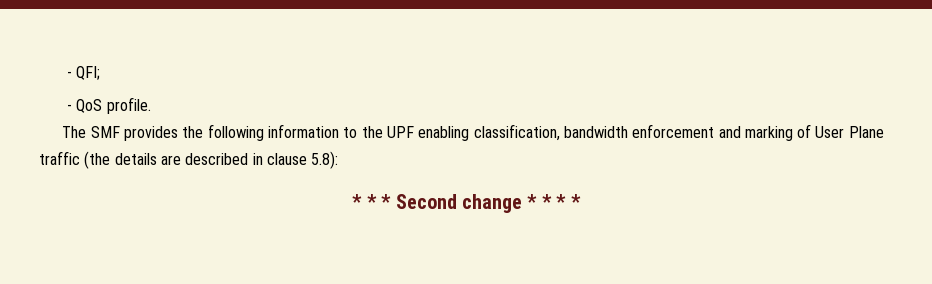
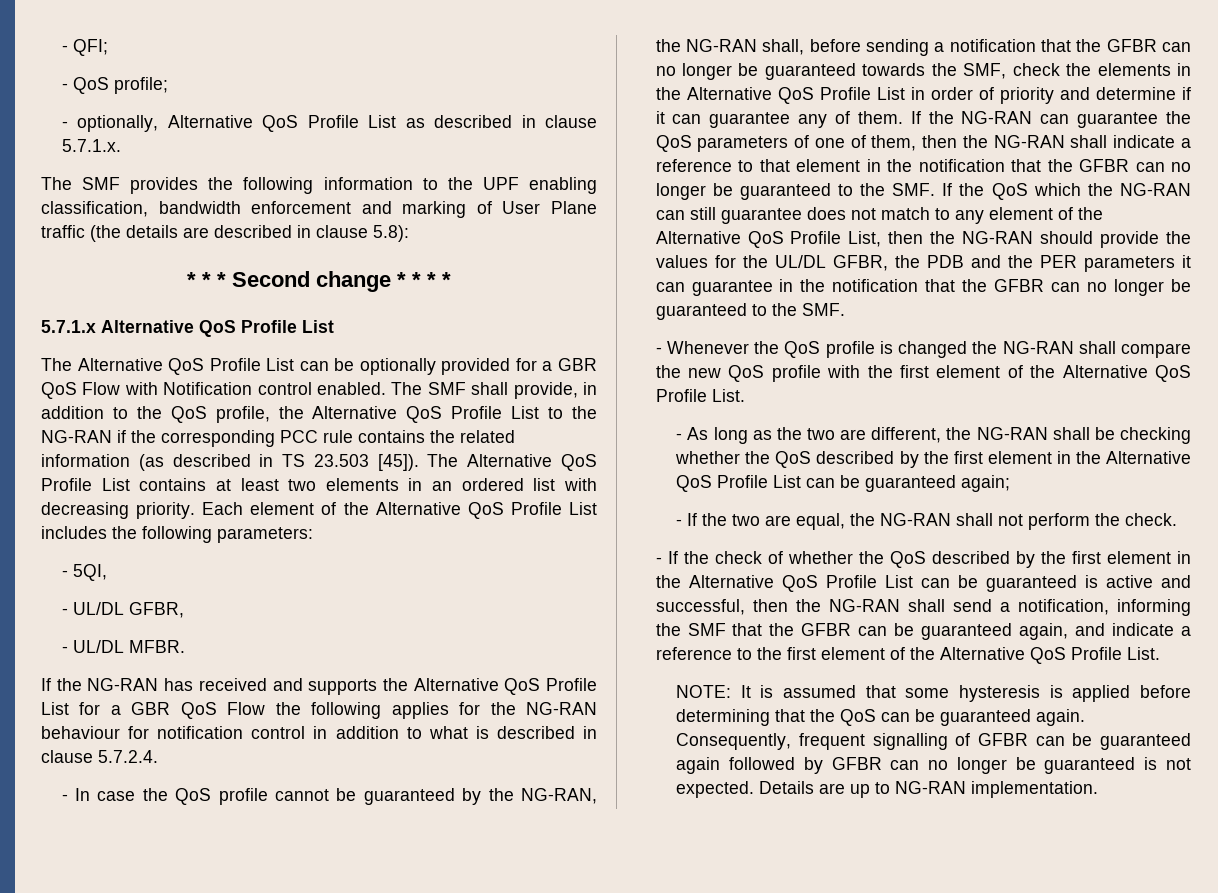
[106,97,151,114] profile. -> [113,77,168,94] [61,115,597,132] [61,139,121,152] profile; // - optionally, Alternative QoS Profile List as described in clause 5.7.1.x.
(581, 201) none -> [41,320,334,337] [41,358,597,375] [41,382,597,399] [41,406,598,423] [41,430,515,447] [41,454,597,471] [41,478,597,491] [41,502,597,519] [41,526,313,543] [61,564,107,581] [61,602,184,618] [61,640,185,653] [41,678,597,695] [41,702,597,719] [41,726,598,739] [41,750,158,763] [61,788,597,805] [655,39,1191,56] [655,63,1191,80] [655,87,1191,104] [655,111,1191,128] [655,135,1191,152] [655,159,1191,172] [655,183,1191,200] [655,207,1103,224] [655,231,1191,248] [655,255,1191,272] [655,279,1191,296] [655,303,845,320] [655,341,1191,358] [655,365,1191,382] [655,389,745,402] [676,427,1191,444] [675,451,1191,468] [676,475,1011,492] [676,513,1178,530] [655,551,1191,568] [655,575,1191,592] [655,599,1191,616] [655,623,1191,640] [655,647,1160,664] [676,685,1191,702] [676,709,1086,726] [676,733,1191,750] [676,757,1191,774] [676,781,1099,798] // 5.7.1.x Alternative QoS Profile List // The Alternative QoS Profile List can be optionally provided for a GBR QoS Flow with Notification control enabled. The SMF shall provide, in addition to the QoS profile, the Alternative QoS Profile List to the NG-RAN if the corresponding PCC rule contains the related information (as described in TS 23.503 [45]). The Alternative QoS Profile List contains at least two elements in an ordered list with decreasing priority. Each element of the Alternative QoS Profile List includes the following parameters: // - 5QI, // - UL/DL GFBR, // - UL/DL MFBR. // If the NG-RAN has received and supports the Alternative QoS Profile List for a GBR QoS Flow the following applies for the NG-RAN behaviour for notification control in addition to what is described in clause 5.7.2.4. // - In case the QoS profile cannot be guaranteed by the NG-RAN, the NG-RAN shall, before sending a notification that the GFBR can no longer be guaranteed towards the SMF, check the elements in the Alternative QoS Profile List in order of priority and determine if it can guarantee any of them. If the NG-RAN can guarantee the QoS parameters of one of them, then the NG-RAN shall indicate a reference to that element in the notification that the GFBR can no longer be guaranteed to the SMF. If the QoS which the NG-RAN can still guarantee does not match to any element of the Alternative QoS Profile List, then the NG-RAN should provide the values for the UL/DL GFBR, the PDB and the PER parameters it can guarantee in the notification that the GFBR can no longer be guaranteed to the SMF. // - Whenever the QoS profile is changed the NG-RAN shall compare the new QoS profile with the first element of the Alternative QoS Profile List. // - As long as the two are different, the NG-RAN shall be checking whether the QoS described by the first element in the Alternative QoS Profile List can be guaranteed again; // - If the two are equal, the NG-RAN shall not perform the check. // - If the check of whether the QoS described by the first element in the Alternative QoS Profile List can be guaranteed is active and successful, then the NG-RAN shall send a notification, informing the SMF that the GFBR can be guaranteed again, and indicate a reference to the first element of the Alternative QoS Profile List. // NOTE: It is assumed that some hysteresis is applied before determining that the QoS can be guaranteed again. Consequently, frequent signalling of GFBR can be guaranteed again followed by GFBR can no longer be guaranteed is not expected. Details are up to NG-RAN implementation.

